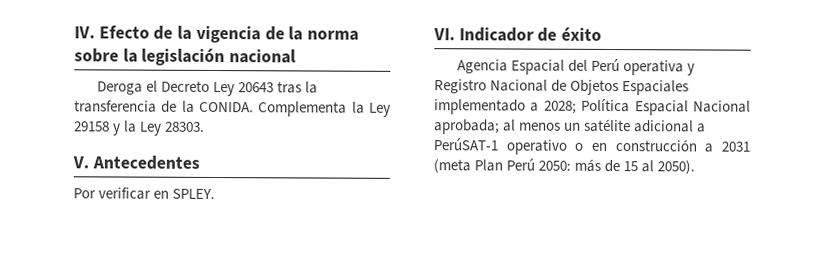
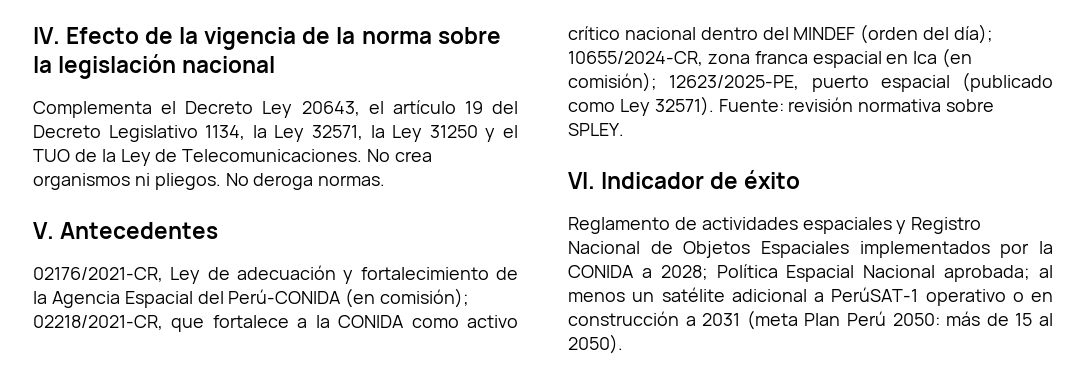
[96,81,143,95] Deroga -> [33,101,152,118] Complementa
[238,81,319,94] [74,100,391,117] [74,120,206,136] [72,155,200,170] [73,187,170,200] 20643 tras la transferencia de la CONIDA. Complementa la Ley 29158 y la Ley 28303. // V. Antecedentes // Por verificar en -> [301,100,518,116] [33,125,519,142] [33,149,433,166] [33,173,386,190] [33,222,219,239] [33,265,518,284] [33,288,470,308] [33,315,519,332] [568,24,994,44] [568,48,973,68] [568,72,1053,92] [568,96,995,116] 20643, el artículo 19 del Decreto Legislativo 1134, la Ley 32571, la Ley 31250 y el TUO de la Ley de Telecomunicaciones. No crea organismos ni pliegos. No deroga normas. // V. Antecedentes // 02176/2021-CR, Ley de adecuación y fortalecimiento de la Agencia Espacial del Perú-CONIDA (en comisión); 02218/2021-CR, que fortalece a la CONIDA como activo crítico nacional dentro del MINDEF (orden del día); 10655/2024-CR, zona franca espacial en Ica (en comisión); 12623/2025-PE, puerto espacial (publicado como Ley 32571). Fuente: revisión normativa sobre
[456,58,685,76] Agencia Espacial del Perú operativa -> [568,217,892,234] Reglamento de actividades espaciales
[434,99,526,115] implementado -> [859,241,1053,258] [568,265,634,278] implementados por la CONIDA

